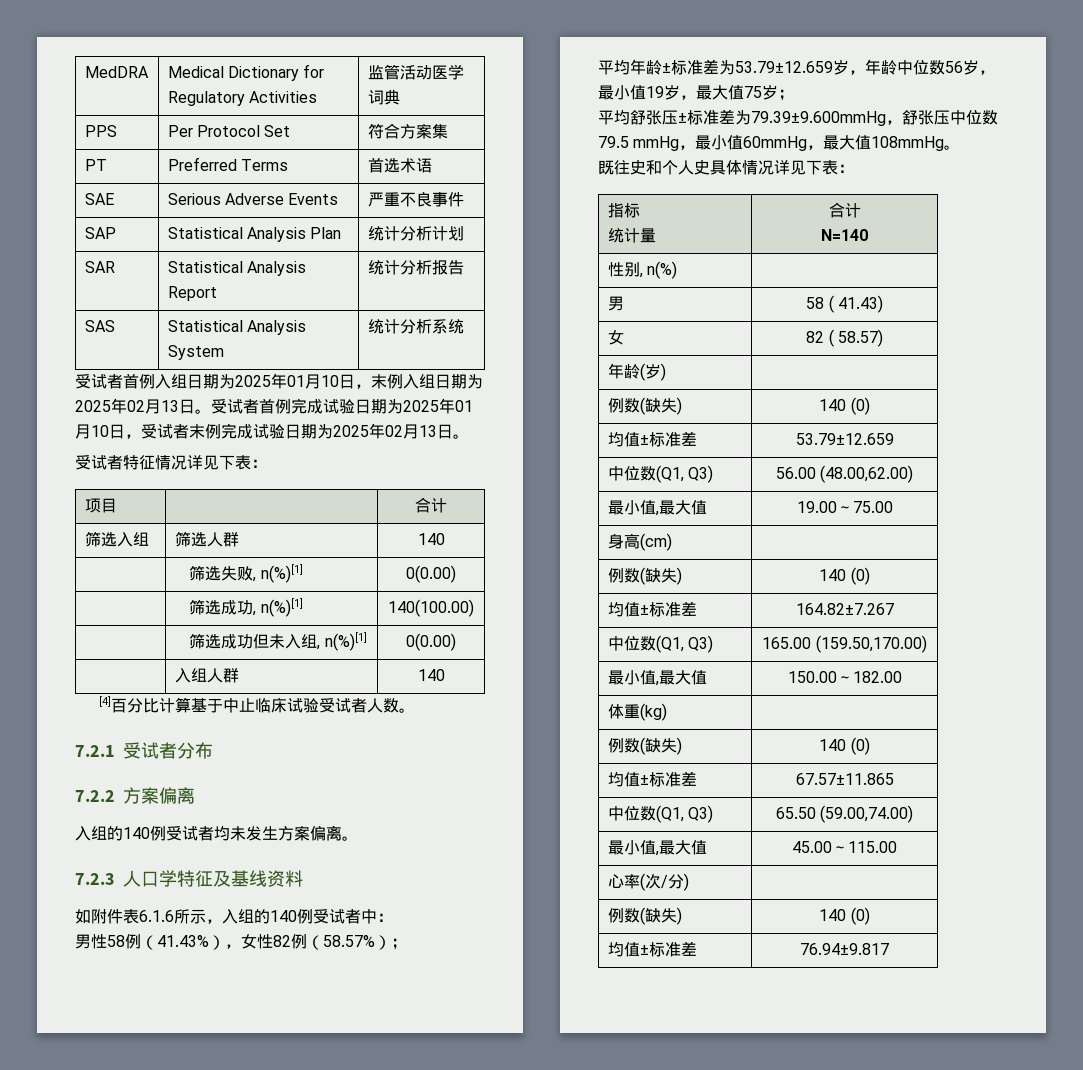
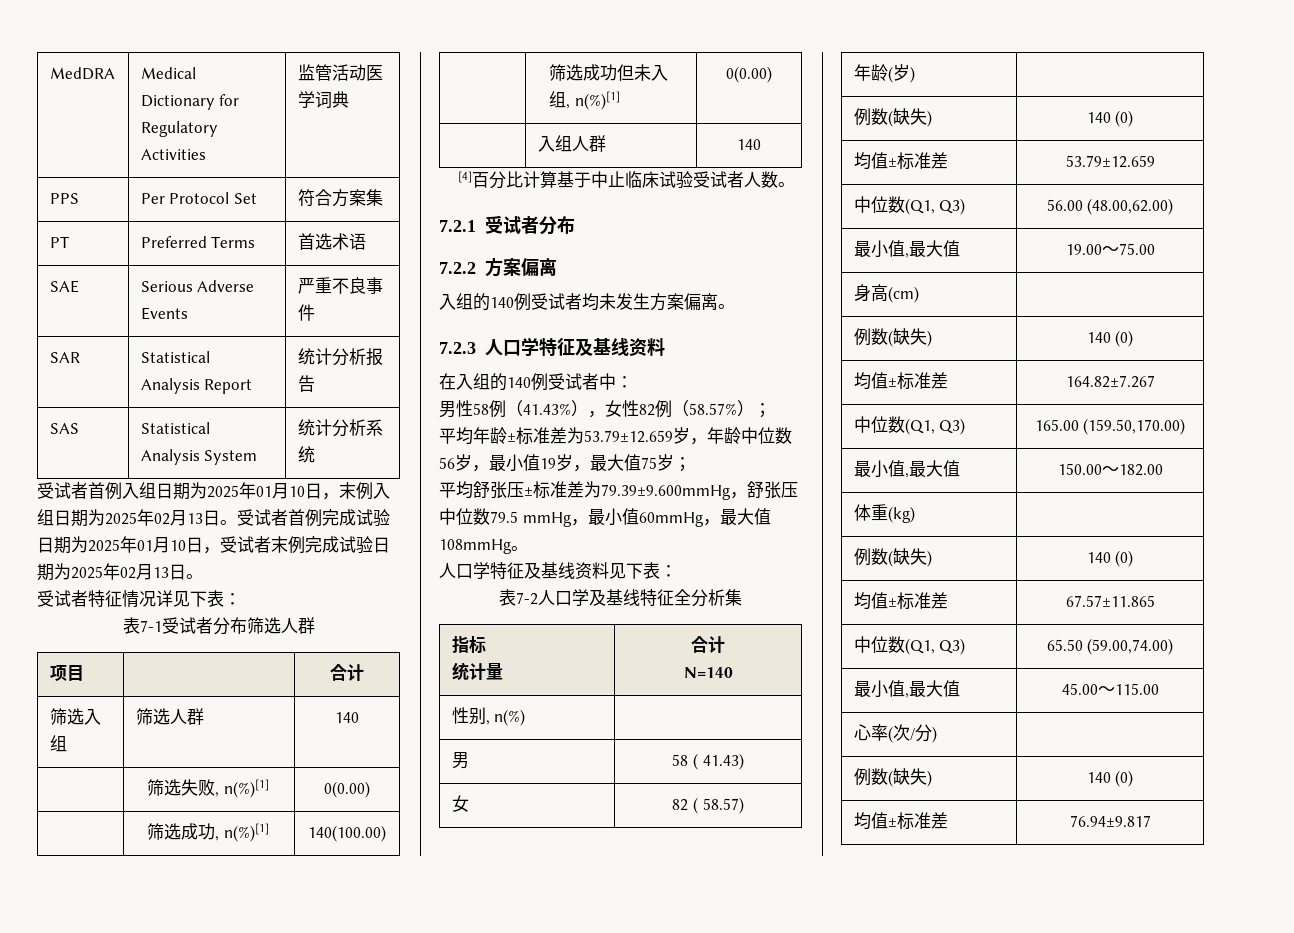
[84,227,116,239] [167,227,342,242] [367,226,464,241] // SAP | Statistical Analysis Plan | 统计分析计划 -> (315, 312) none
(267, 463) none -> [122,617,315,635] // 表7-1受试者分布筛选人群
[75,909,222,924] 如附件表6.1.6所示， -> [439,373,456,390] 在
[598,160,854,175] 既往史和个人史具体情况详见下表： -> [439,562,677,579] [499,589,742,607] 人口学特征及基线资料见下表： // 表7-2人口学及基线特征全分析集

